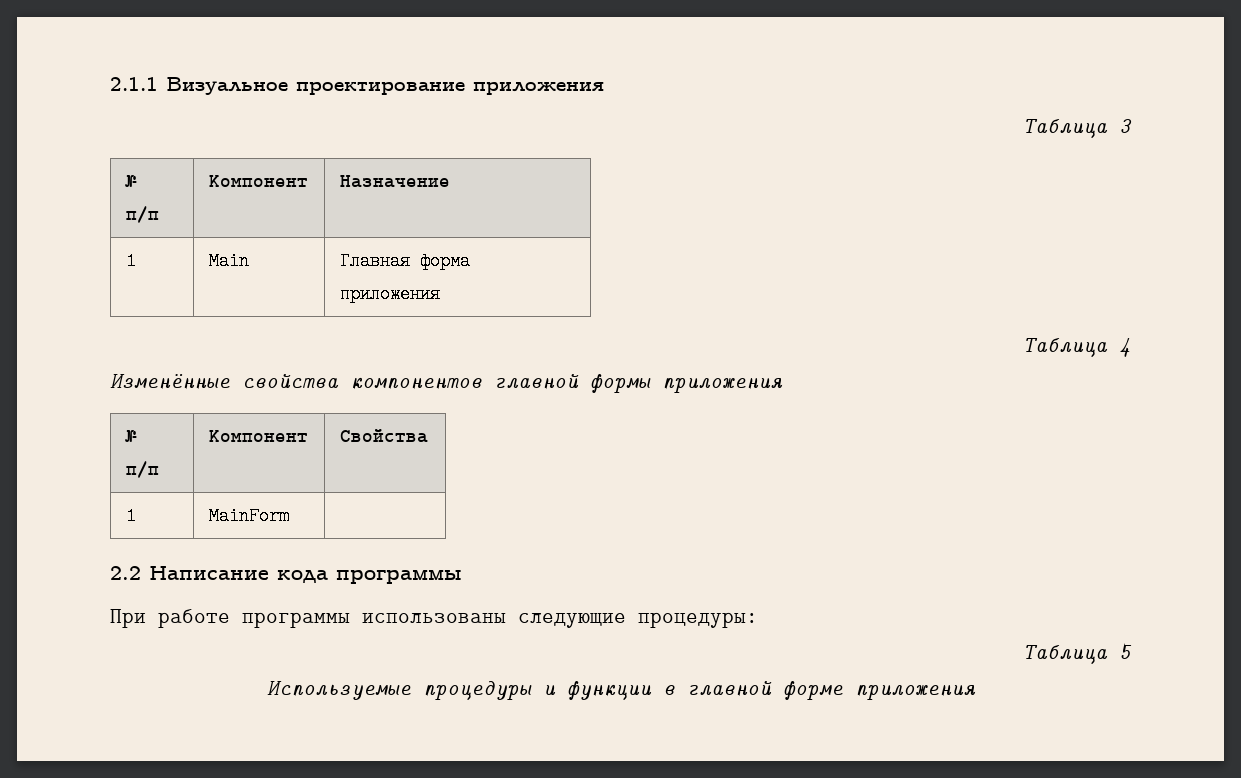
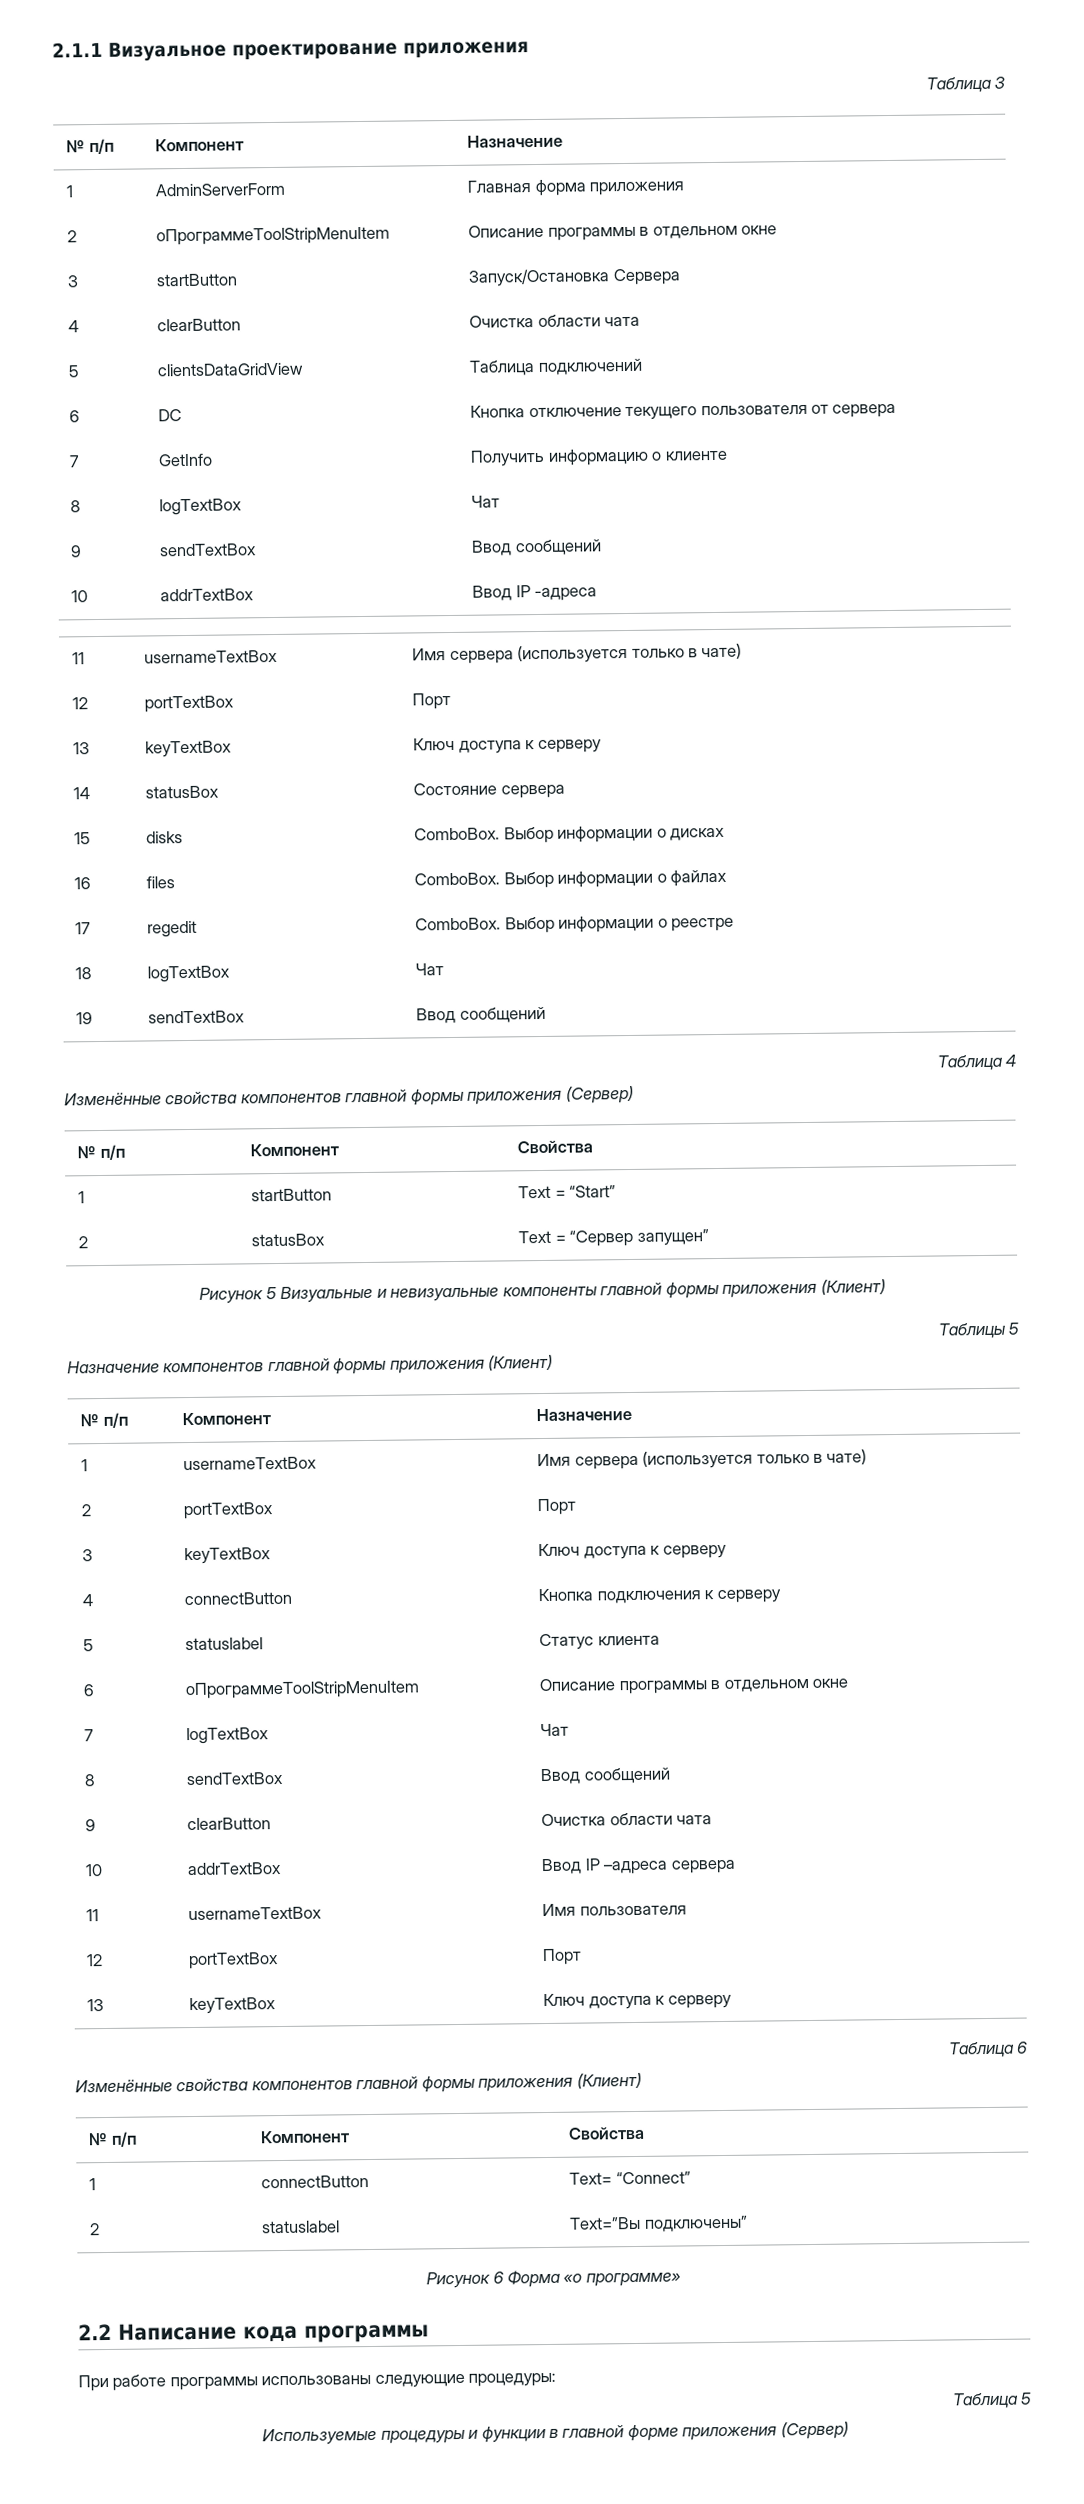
[208,252,249,270] Main -> [155,182,286,197] AdminServerForm
(440, 294) none -> [67,230,78,243] [156,226,391,246] [468,224,778,241] [67,275,80,288] [156,273,239,287] [468,268,681,287] [68,320,80,333] [157,318,242,332] [469,314,641,328] [68,365,81,378] [157,362,305,377] [469,358,643,376] [69,410,81,423] [158,409,183,422] [470,403,897,420] [69,455,81,468] [158,453,214,467] [470,448,728,467] [70,500,82,513] [159,498,243,516] [471,495,501,508] [70,545,83,558] [159,543,258,557] [471,539,602,556] [71,590,89,603] [160,588,255,602] [472,585,598,602] [72,652,86,665] [144,649,279,664] [412,643,743,665] [72,697,89,710] [144,695,235,713] [412,692,452,710] [73,742,91,755] [145,740,233,758] [413,737,602,754] [73,787,91,800] [145,785,220,799] [413,782,565,799] [74,832,92,845] [146,831,184,844] [414,825,726,844] [74,877,92,890] [146,876,176,889] [414,869,728,889] [75,922,92,935] [147,920,198,938] [415,915,735,934] [75,967,93,980] [147,965,231,983] [415,963,445,976] [76,1012,94,1025] [148,1010,246,1024] [416,1006,546,1024] // 2 | оПрограммеToolStripMenuItem | Описание программы в отдельном окне // 3 | startButton | Запуск/Остановка Сервера // 4 | clearButton | Очистка области чата // 5 | clientsDataGridView | Таблица подключений // 6 | DC | Кнопка отключение текущего пользователя от сервера // 7 | GetInfo | Получить информацию о клиенте // 8 | logTextBox | Чат // 9 | sendTextBox | Ввод сообщений // 10 | addrTextBox | Ввод IP -адреса // 11 | usernameTextBox | Имя сервера (используется только в чате) // 12 | portTextBox | Порт // 13 | keyTextBox | Ключ доступа к серверу // 14 | statusBox | Состояние сервера // 15 | disks | ComboBox. Выбор информации о дисках // 16 | files | ComboBox. Выбор информации о файлах // 17 | regedit | ComboBox. Выбор информации о реестре // 18 | logTextBox | Чат // 19 | sendTextBox | Ввод сообщений
[124,430,137,442] [125,461,159,478] [208,430,308,442] [339,429,428,443] [125,507,136,525] [208,507,289,525] // № п/п | Компонент | Свойства // 1 | MainForm | -> [565,1085,634,1104] [77,1144,125,1161] [250,1143,340,1157] [517,1140,594,1154] [78,1191,86,1204] [251,1188,333,1202] [518,1185,617,1199] [78,1236,89,1249] [251,1233,326,1247] [518,1229,709,1247] [199,1279,886,1304] [937,1322,1019,1339] [67,1354,554,1375] [80,1412,128,1428] [182,1412,272,1426] [536,1407,633,1422] [81,1459,89,1472] [183,1456,318,1471] [537,1449,868,1470] [81,1504,92,1517] [183,1502,275,1520] [537,1498,577,1516] [82,1549,94,1562] [184,1547,272,1565] [538,1543,727,1560] [82,1594,94,1607] [184,1591,293,1606] [538,1588,781,1604] [83,1639,95,1652] [185,1637,264,1651] [539,1633,660,1651] [83,1684,96,1697] [185,1680,421,1700] [539,1678,849,1695] [84,1729,95,1742] [186,1727,270,1745] [540,1723,570,1737] [84,1774,97,1787] [186,1771,285,1786] [540,1767,671,1785] [85,1819,97,1832] [187,1817,272,1831] [541,1812,713,1827] [85,1864,104,1877] [187,1861,283,1876] [541,1858,736,1875] [86,1909,100,1922] [188,1906,323,1921] [542,1903,687,1917] [86,1954,104,1967] [188,1952,280,1970] [542,1948,583,1966] [87,1999,105,2012] [189,1997,277,2015] [543,1993,732,2010] [947,2041,1028,2058] [75,2072,642,2093] [88,2131,137,2147] [260,2130,351,2144] [568,2126,646,2140] [89,2178,97,2191] [261,2175,370,2189] [569,2171,691,2185] [89,2223,101,2236] [261,2220,341,2234] [569,2215,748,2232] [426,2269,681,2289] (Сервер) // № п/п | Компонент | Свойства // 1 | startButton | Text = “Start” // 2 | statusBox | Text = “Сервер запущен” // Рисунок 5 Визуальные и невизуальные компоненты главной формы приложения (Клиент) // Таблицы 5 // Назначение компонентов главной формы приложения (Клиент) // № п/п | Компонент | Назначение // 1 | usernameTextBox | Имя сервера (используется только в чате) // 2 | portTextBox | Порт // 3 | keyTextBox | Ключ доступа к серверу // 4 | connectButton | Кнопка подключения к серверу // 5 | statuslabel | Статус клиента // 6 | оПрограммеToolStripMenuItem | Описание программы в отдельном окне // 7 | logTextBox | Чат // 8 | sendTextBox | Ввод сообщений // 9 | clearButton | Очистка области чата // 10 | addrTextBox | Ввод IP –адреса сервера // 11 | usernameTextBox | Имя пользователя // 12 | portTextBox | Порт // 13 | keyTextBox | Ключ доступа к серверу // Таблица 6 // Изменённые свойства компонентов главной формы приложения (Клиент) // № п/п | Компонент | Свойства // 1 | connectButton | Text= “Connect” // 2 | statuslabel | Text=”Вы подключены” // Рисунок 6 Форма «о программе»
(976, 692) none -> [780,2421,849,2440] (Сервер)

